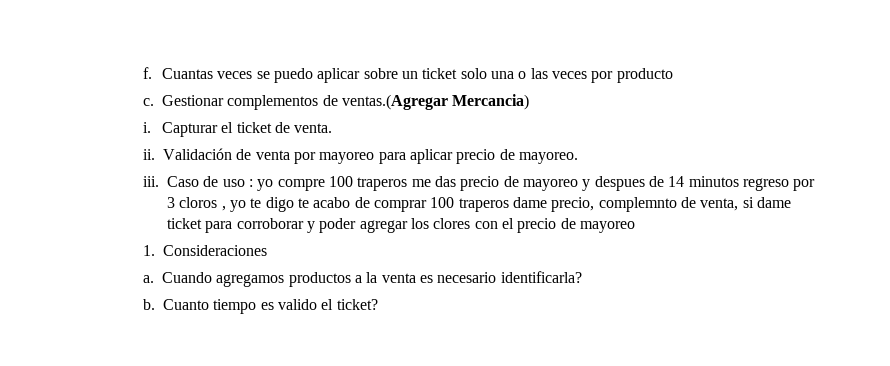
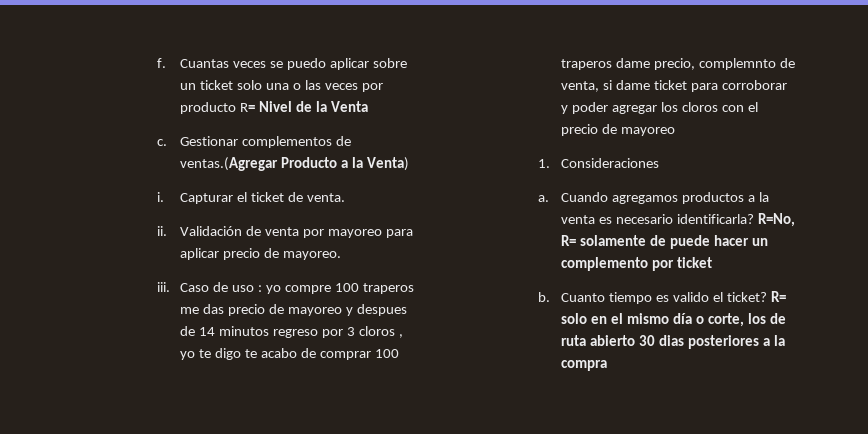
(673, 75) none -> [240,101,368,112] R= Nivel de la Venta
[452,94,530,110] Mercancia) -> [281,157,409,171] Producto a la Venta)
[433,218,471,229] clores -> [681,102,718,112] cloros
(582, 277) none -> [757,213,795,227] [561,235,768,249] [561,257,713,271] R=No, R= solamente de puede hacer un complemento por ticket
(378, 304) none -> [770,291,786,302] [561,313,786,327] [561,335,785,349] [561,360,608,371] R= solo en el mismo día o corte, los de ruta abierto 30 dias posteriores a la compra

